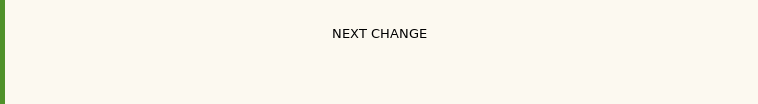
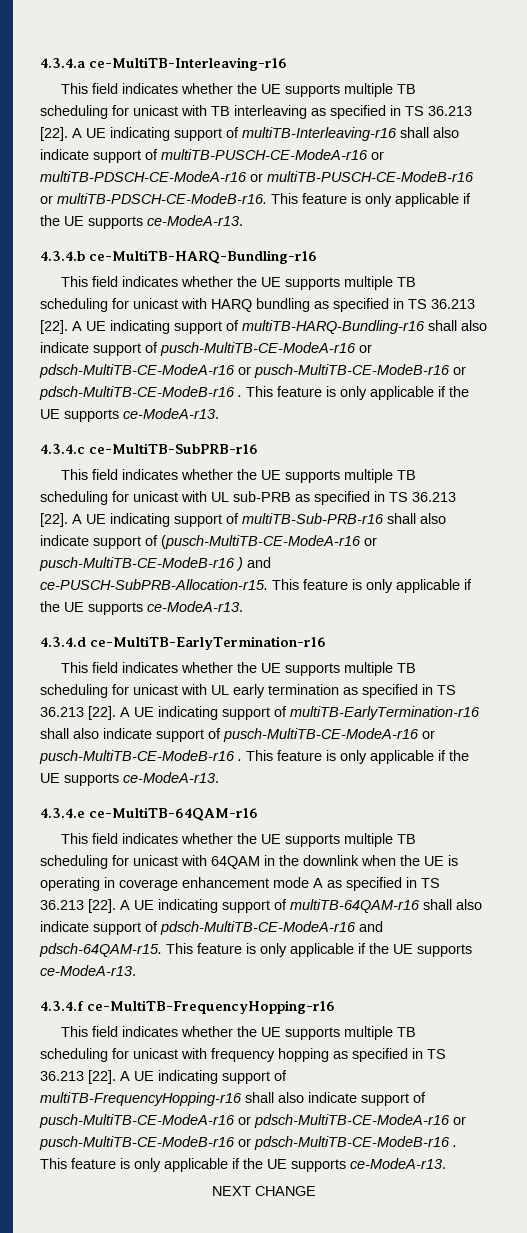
(331, 33) none -> [40,57,287,71] [61,83,417,97] [40,105,472,119] [40,127,459,141] [40,149,384,163] [40,171,474,182] [40,193,471,207] [40,215,243,229] [40,250,317,264] [61,276,417,290] [40,298,475,312] [40,320,487,334] [40,342,372,356] [39,364,466,378] [39,386,469,400] [40,408,219,422] [40,443,258,454] [61,469,417,483] [40,491,456,505] [40,513,446,527] [40,535,377,549] [39,557,271,571] [40,579,472,593] [40,601,243,615] [40,636,326,650] [61,662,417,676] [40,684,456,698] [40,706,480,720] [40,728,435,742] [39,750,469,764] [40,772,219,786] [40,807,258,821] [61,833,417,847] [40,855,458,869] [40,877,440,891] [40,899,482,913] [40,921,383,935] [39,943,472,957] [40,965,136,976] [40,1000,335,1014] [61,1026,417,1040] [40,1048,446,1062] [40,1070,287,1084] [40,1092,426,1106] [39,1114,466,1128] [39,1136,457,1150] [40,1158,446,1172] 4.3.4.a ce-MultiTB-Interleaving-r16 // This field indicates whether the UE supports multiple TB scheduling for unicast with TB interleaving as specified in TS 36.213 [22]. A UE indicating support of multiTB-Interleaving-r16 shall also indicate support of multiTB-PUSCH-CE-ModeA-r16 or multiTB-PDSCH-CE-ModeA-r16 or multiTB-PUSCH-CE-ModeB-r16 or multiTB-PDSCH-CE-ModeB-r16. This feature is only applicable if the UE supports ce-ModeA-r13. // 4.3.4.b ce-MultiTB-HARQ-Bundling-r16 // This field indicates whether the UE supports multiple TB scheduling for unicast with HARQ bundling as specified in TS 36.213 [22]. A UE indicating support of multiTB-HARQ-Bundling-r16 shall also indicate support of pusch-MultiTB-CE-ModeA-r16 or pdsch-MultiTB-CE-ModeA-r16 or pusch-MultiTB-CE-ModeB-r16 or pdsch-MultiTB-CE-ModeB-r16 . This feature is only applicable if the UE supports ce-ModeA-r13. // 4.3.4.c ce-MultiTB-SubPRB-r16 // This field indicates whether the UE supports multiple TB scheduling for unicast with UL sub-PRB as specified in TS 36.213 [22]. A UE indicating support of multiTB-Sub-PRB-r16 shall also indicate support of (pusch-MultiTB-CE-ModeA-r16 or pusch-MultiTB-CE-ModeB-r16 ) and ce-PUSCH-SubPRB-Allocation-r15. This feature is only applicable if the UE supports ce-ModeA-r13. // 4.3.4.d ce-MultiTB-EarlyTermination-r16 // This field indicates whether the UE supports multiple TB scheduling for unicast with UL early termination as specified in TS 36.213 [22]. A UE indicating support of multiTB-EarlyTermination-r16 shall also indicate support of pusch-MultiTB-CE-ModeA-r16 or pusch-MultiTB-CE-ModeB-r16 . This feature is only applicable if the UE supports ce-ModeA-r13. // 4.3.4.e ce-MultiTB-64QAM-r16 // This field indicates whether the UE supports multiple TB scheduling for unicast with 64QAM in the downlink when the UE is operating in coverage enhancement mode A as specified in TS 36.213 [22]. A UE indicating support of multiTB-64QAM-r16 shall also indicate support of pdsch-MultiTB-CE-ModeA-r16 and pdsch-64QAM-r15. This feature is only applicable if the UE supports ce-ModeA-r13. // 4.3.4.f ce-MultiTB-FrequencyHopping-r16 // This field indicates whether the UE supports multiple TB scheduling for unicast with frequency hopping as specified in TS 36.213 [22]. A UE indicating support of multiTB-FrequencyHopping-r16 shall also indicate support of pusch-MultiTB-CE-ModeA-r16 or pdsch-MultiTB-CE-ModeA-r16 or pusch-MultiTB-CE-ModeB-r16 or pdsch-MultiTB-CE-ModeB-r16 . This feature is only applicable if the UE supports ce-ModeA-r13. //

